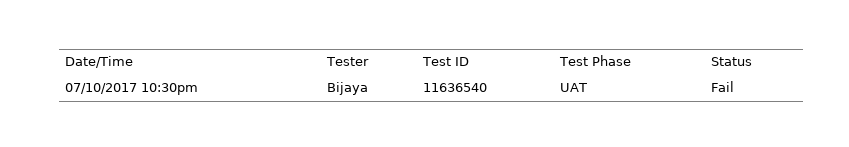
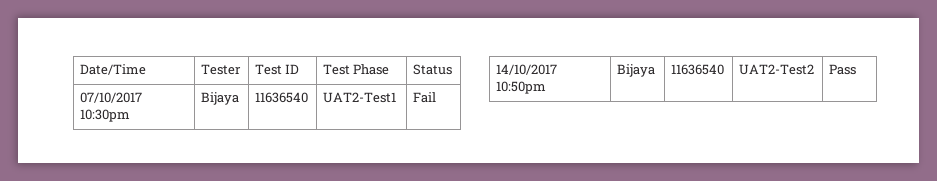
[559,83,587,92] UAT -> [322,92,396,103] UAT2-Test1
(734, 86) none -> [495,64,557,75] [495,81,546,94] [616,64,655,77] [670,64,724,75] [738,64,814,75] [828,64,856,75] // 14/10/2017 10:50pm | Bijaya | 11636540 | UAT2-Test2 | Pass

